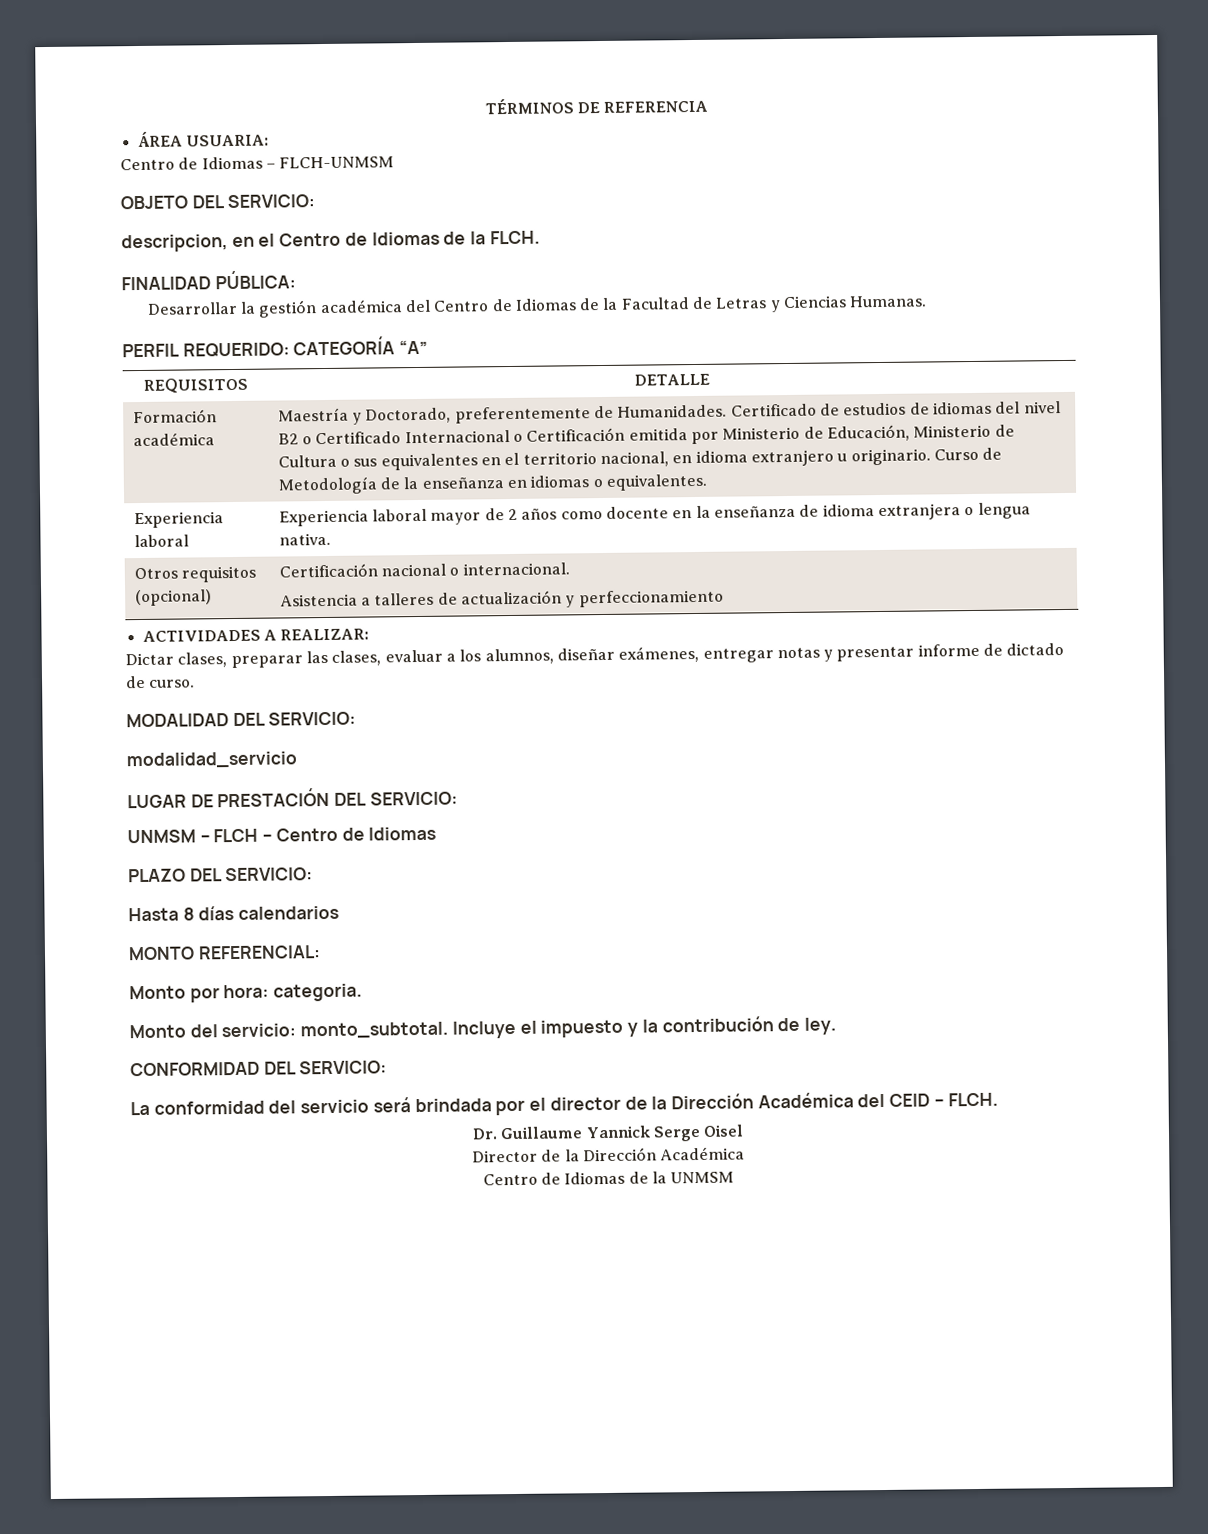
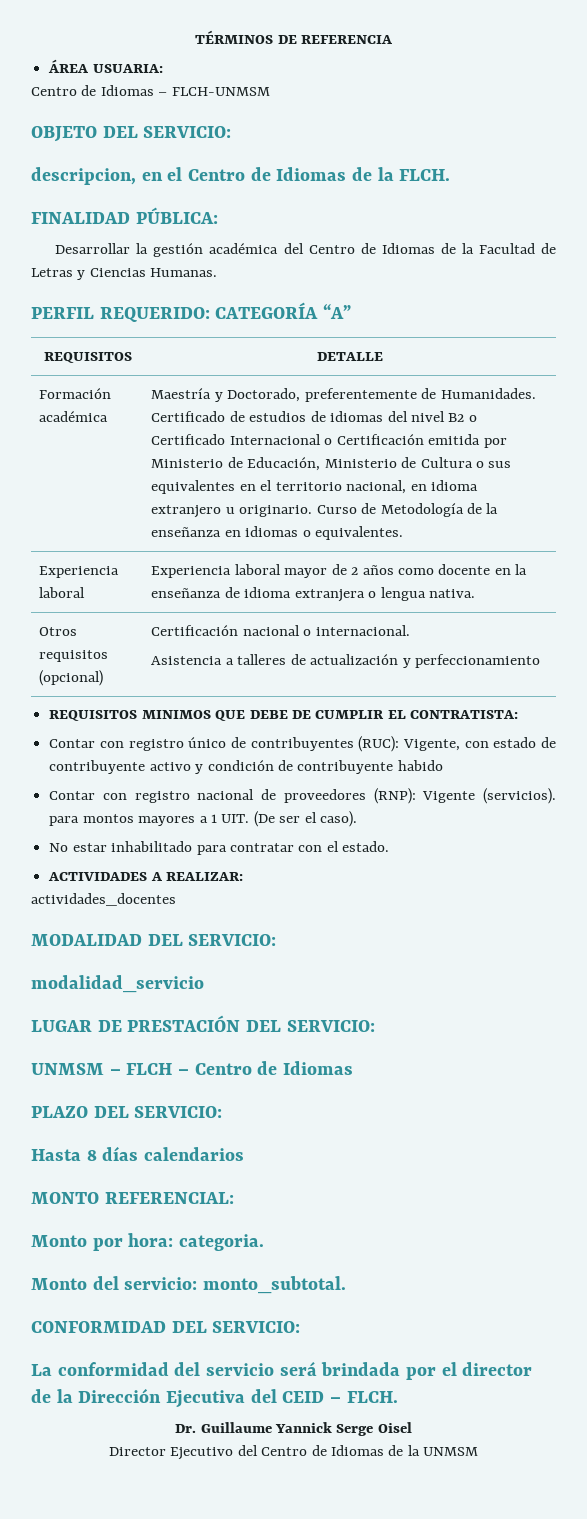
[142,628,370,642] [125,643,1065,669] [125,675,196,689] ACTIVIDADES A REALIZAR: // Dictar clases, preparar las clases, evaluar a los alumnos, diseñar exámenes, entregar notas y presentar informe de dictado de curso. -> [49,710,519,721] [49,736,556,752] [49,760,443,774] [49,788,556,804] [49,811,358,827] [49,841,390,855] [48,872,244,881] [31,893,176,906] REQUISITOS MINIMOS QUE DEBE DE CUMPLIR EL CONTRATISTA: // Contar con registro único de contribuyentes (RUC): Vigente, con estado de contribuyente activo y condición de contribuyente habido // Contar con registro nacional de proveedores (RNP): Vigente (servicios). para montos mayores a 1 UIT. (De ser el caso). // No estar inhabilitado para contratar con el estado. // ACTIVIDADES A REALIZAR: // actividades_docentes
[451,1016,836,1039] Incluye el impuesto y la contribución de ley. -> (347, 1285) none
[757,1092,854,1109] Académica -> [166,1390,246,1408] Ejecutiva
[541,1146,746,1162] de la Dirección Académica // -> [170,1445,258,1460] Ejecutivo del

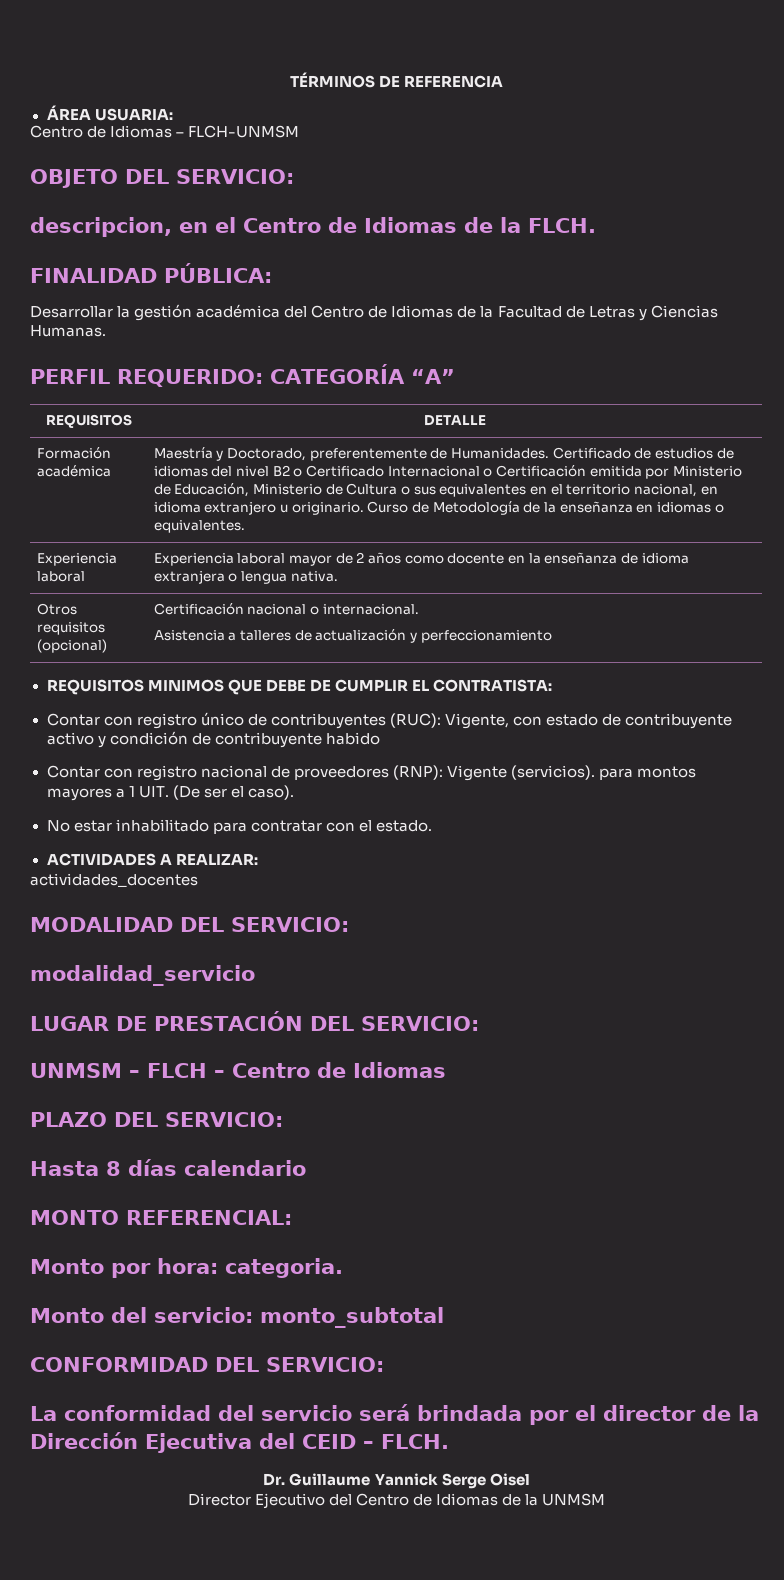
[144,1147,245,1161] calendarios -> [184,1160,306,1176] calendario
[203,1276,347,1294] monto_subtotal. -> [260,1307,444,1328] monto_subtotal

